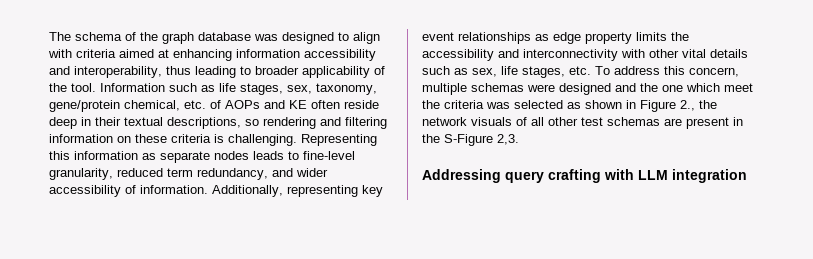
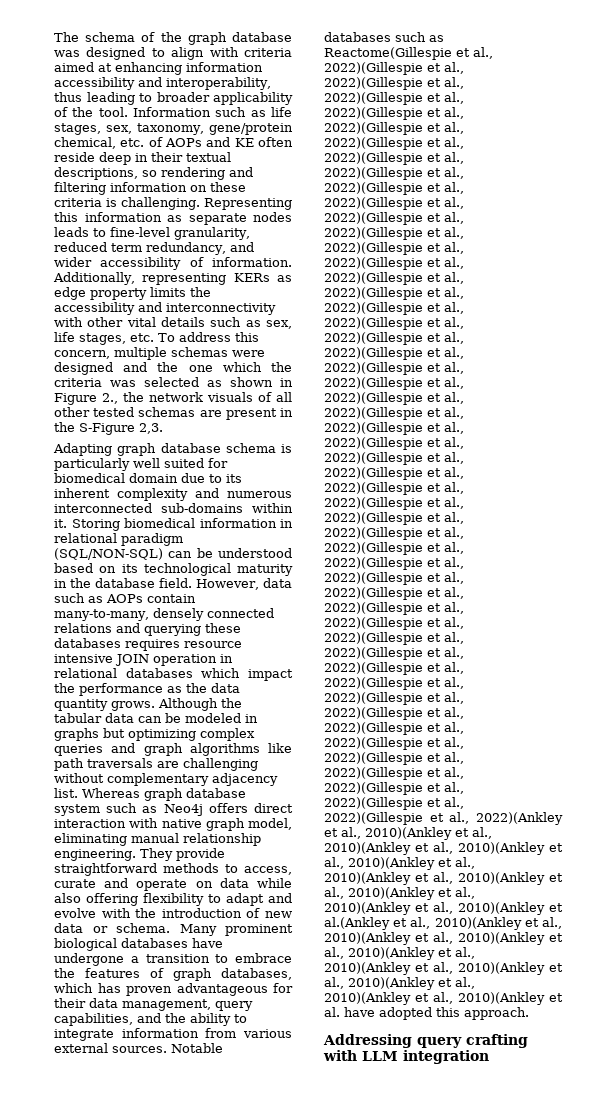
[362,185,383,197] [422,32,531,44] key event relationships -> [233,273,270,282] KERs
[724,83,753,92] meet -> (262, 367) none
[581,117,603,126] test -> [93,407,135,417] tested
(519, 139) none -> [53,443,292,456] [54,458,228,471] [54,473,242,483] [54,488,292,501] [54,503,293,513] [54,518,293,531] [54,533,183,546] [54,548,292,560] [54,563,293,576] [54,578,292,590] [54,593,196,603] [54,608,274,621] [54,623,241,636] [54,638,242,651] [54,654,233,666] [54,668,293,681] [54,683,240,696] [54,698,242,711] [54,713,258,723] [54,728,255,741] [54,743,292,756] [54,758,258,771] [54,773,278,786] [54,788,246,801] [54,803,293,816] [54,818,292,831] [54,833,261,846] [54,848,225,861] [54,863,292,876] [54,878,292,891] [54,893,292,906] [54,908,292,918] [54,923,293,936] [54,938,223,951] [54,953,292,966] [54,968,292,981] [54,983,293,996] [54,998,253,1011] [54,1013,247,1026] [54,1028,292,1041] [54,1043,223,1053] [324,32,444,42] [324,47,493,60] [324,62,464,75] [324,77,464,90] [324,92,464,105] [324,107,464,120] [324,122,464,135] [324,137,464,150] [324,152,464,165] [324,167,464,180] [324,182,464,195] [324,197,464,210] [324,212,464,225] [324,227,464,240] [324,242,464,255] [324,257,464,270] [324,272,464,285] [324,287,464,300] [324,302,464,315] [324,317,464,330] [324,332,464,345] [324,347,464,360] [324,362,464,375] [324,377,464,390] [324,392,464,405] [324,407,464,420] [324,422,464,435] [324,437,464,450] [324,452,464,465] [324,467,464,480] [324,482,464,495] [324,497,464,510] [324,512,464,525] [324,527,464,540] [324,542,464,555] [324,557,464,570] [324,572,464,585] [324,587,464,600] [324,602,464,615] [324,617,464,630] [324,632,464,645] [324,647,464,660] [324,662,464,675] [324,677,464,690] [324,692,464,705] [324,707,464,720] [324,722,464,735] [324,737,464,750] [324,752,464,765] [324,767,464,780] [324,782,464,795] [324,797,464,810] [324,812,563,825] [324,827,492,840] [324,842,563,855] [324,857,475,870] [324,872,563,885] [324,887,475,900] [324,902,563,915] [324,917,562,930] [324,932,563,945] [324,947,475,960] [324,962,563,975] [324,977,475,990] [324,992,563,1005] [324,1007,529,1020] // Adapting graph database schema is particularly well suited for biomedical domain due to its inherent complexity and numerous interconnected sub-domains within it. Storing biomedical information in relational paradigm (SQL/NON-SQL) can be understood based on its technological maturity in the database field. However, data such as AOPs contain many-to-many, densely connected relations and querying these databases requires resource intensive JOIN operation in relational databases which impact the performance as the data quantity grows. Although the tabular data can be modeled in graphs but optimizing complex queries and graph algorithms like path traversals are challenging without complementary adjacency list. Whereas graph database system such as Neo4j offers direct interaction with native graph model, eliminating manual relationship engineering. They provide straightforward methods to access, curate and operate on data while also offering flexibility to adapt and evolve with the introduction of new data or schema. Many prominent biological databases have undergone a transition to embrace the features of graph databases, which has proven advantageous for their data management, query capabilities, and the ability to integrate information from various external sources. Notable databases such as Reactome(Gillespie et al., 2022)(Gillespie et al., 2022)(Gillespie et al., 2022)(Gillespie et al., 2022)(Gillespie et al., 2022)(Gillespie et al., 2022)(Gillespie et al., 2022)(Gillespie et al., 2022)(Gillespie et al., 2022)(Gillespie et al., 2022)(Gillespie et al., 2022)(Gillespie et al., 2022)(Gillespie et al., 2022)(Gillespie et al., 2022)(Gillespie et al., 2022)(Gillespie et al., 2022)(Gillespie et al., 2022)(Gillespie et al., 2022)(Gillespie et al., 2022)(Gillespie et al., 2022)(Gillespie et al., 2022)(Gillespie et al., 2022)(Gillespie et al., 2022)(Gillespie et al., 2022)(Gillespie et al., 2022)(Gillespie et al., 2022)(Gillespie et al., 2022)(Gillespie et al., 2022)(Gillespie et al., 2022)(Gillespie et al., 2022)(Gillespie et al., 2022)(Gillespie et al., 2022)(Gillespie et al., 2022)(Gillespie et al., 2022)(Gillespie et al., 2022)(Gillespie et al., 2022)(Gillespie et al., 2022)(Gillespie et al., 2022)(Gillespie et al., 2022)(Gillespie et al., 2022)(Gillespie et al., 2022)(Gillespie et al., 2022)(Gillespie et al., 2022)(Gillespie et al., 2022)(Gillespie et al., 2022)(Gillespie et al., 2022)(Gillespie et al., 2022)(Gillespie et al., 2022)(Gillespie et al., 2022)(Gillespie et al., 2022)(Gillespie et al., 2022)(Gillespie et al., 2022)(Ankley et al., 2010)(Ankley et al., 2010)(Ankley et al., 2010)(Ankley et al., 2010)(Ankley et al., 2010)(Ankley et al., 2010)(Ankley et al., 2010)(Ankley et al., 2010)(Ankley et al., 2010)(Ankley et al.(Ankley et al., 2010)(Ankley et al., 2010)(Ankley et al., 2010)(Ankley et al., 2010)(Ankley et al., 2010)(Ankley et al., 2010)(Ankley et al., 2010)(Ankley et al., 2010)(Ankley et al., 2010)(Ankley et al. have adopted this approach.

